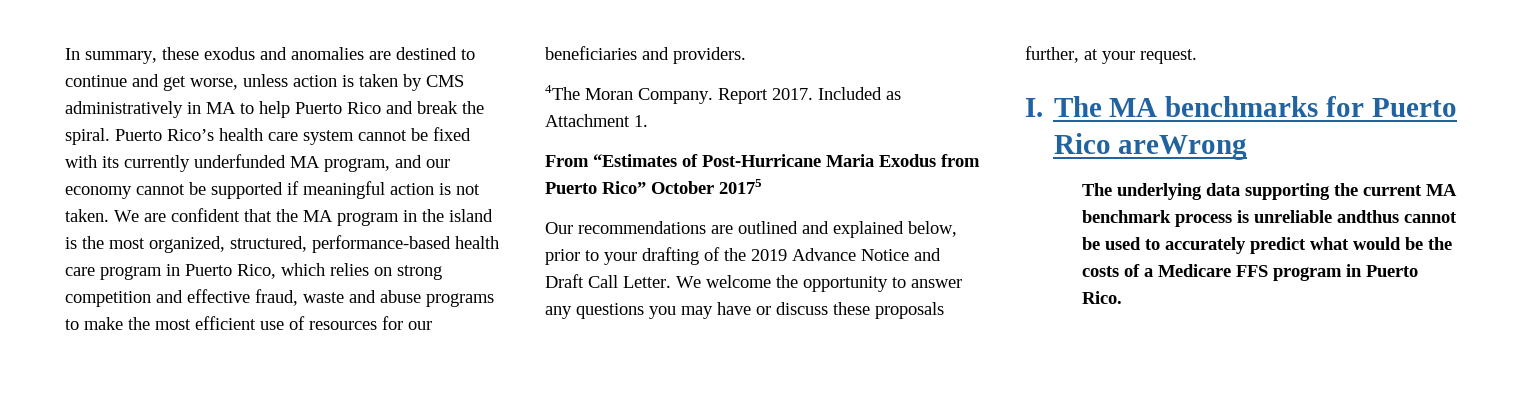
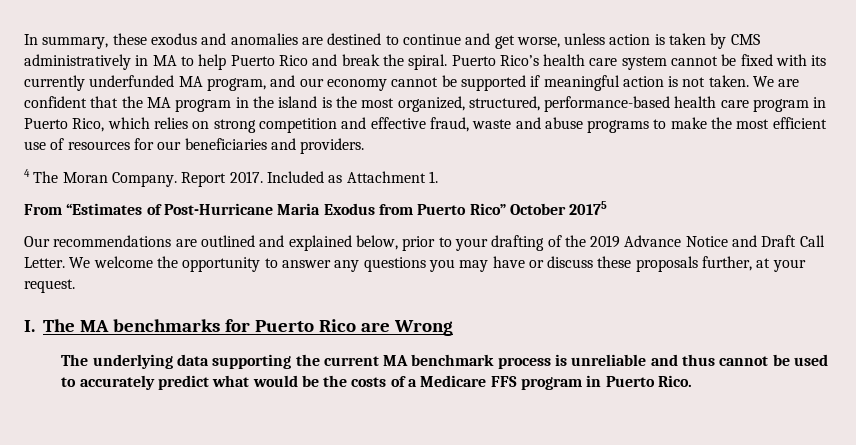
[545,85,580,100] 4The -> [24,169,59,183] 4 The
[1118,135,1248,160] areWrong -> [360,320,453,336] are Wrong
[1336,210,1399,223] andthus -> [650,354,716,366] and thus

